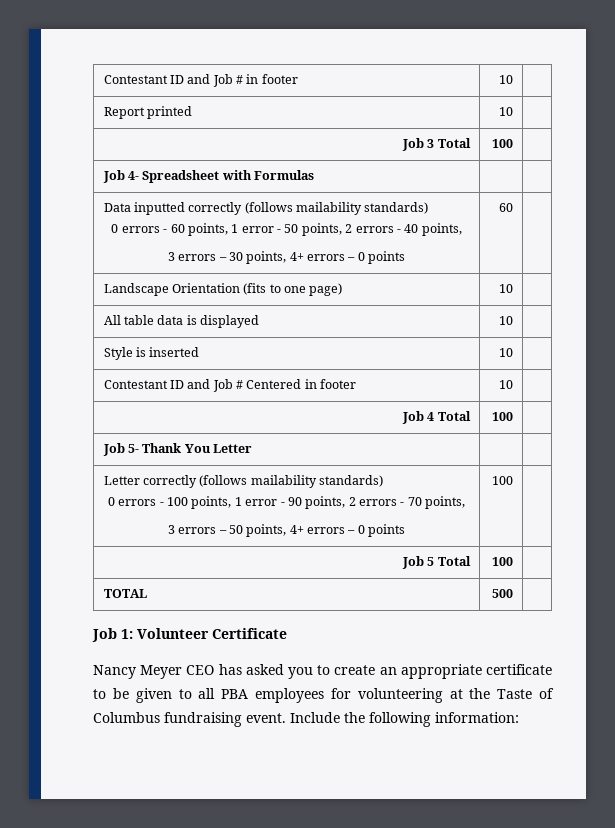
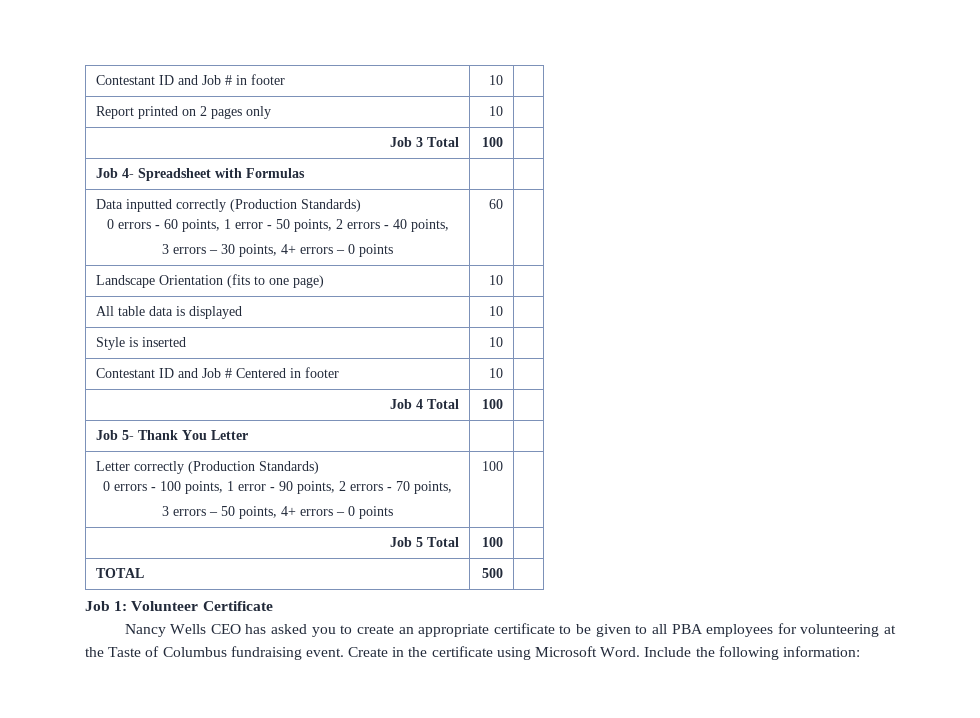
(192, 112) none -> [182,106,272,119] on 2 pages only
[244,202,429,215] (follows mailability standards) -> [230,199,362,212] (Production Standards)
[199,475,384,488] (follows mailability standards) -> [188,461,320,474] (Production Standards)
[140,665,183,679] Meyer -> [170,624,207,634] Wells
(286, 718) none -> [348,646,641,660] Create in the certificate using Microsoft Word.

